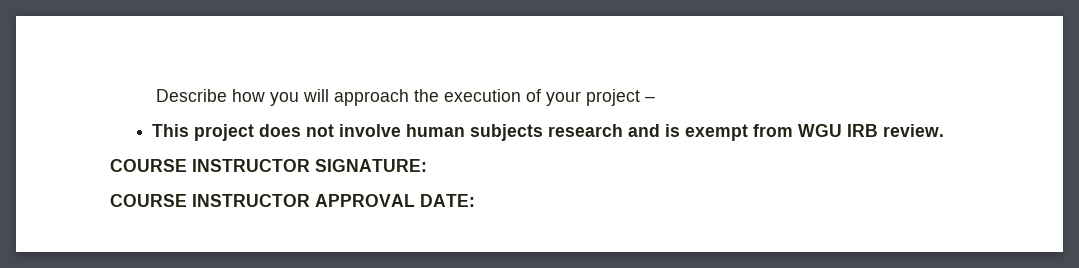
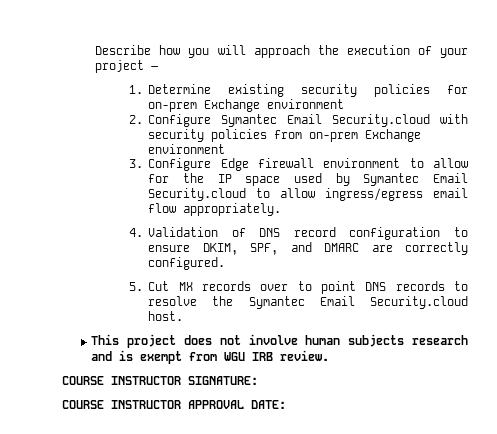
(656, 99) none -> [128,84,468,97] [148,99,345,112] [128,114,468,127] [148,129,422,142] [148,144,226,154] [128,158,468,171] [148,173,469,186] [148,188,468,201] [148,203,282,216] [128,227,468,240] [148,242,468,255] [148,257,226,270] [128,281,468,294] [148,296,468,309] [148,311,184,321] // 1. Determine existing security policies for on-prem Exchange environment // 2. Configure Symantec Email Security.cloud with security policies from on-prem Exchange environment // 3. Configure Edge firewall environment to allow for the IP space used by Symantec Email Security.cloud to allow ingress/egress email flow appropriately. // 4. Validation of DNS record configuration to ensure DKIM, SPF, and DMARC are correctly configured. // 5. Cut MX records over to point DNS records to resolve the Symantec Email Security.cloud host.

